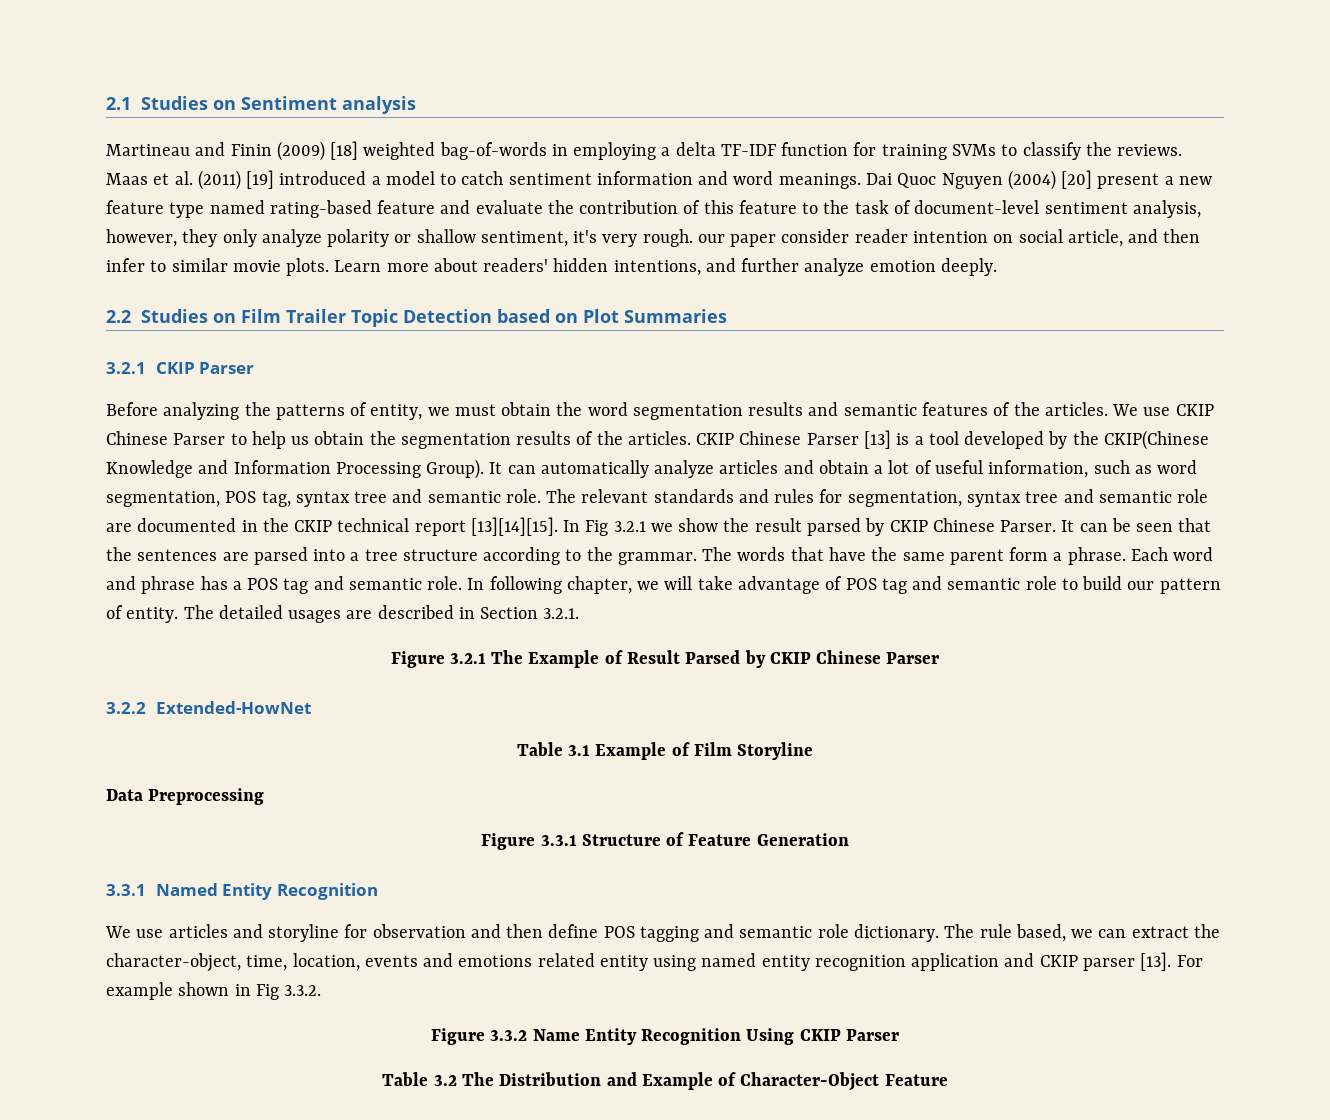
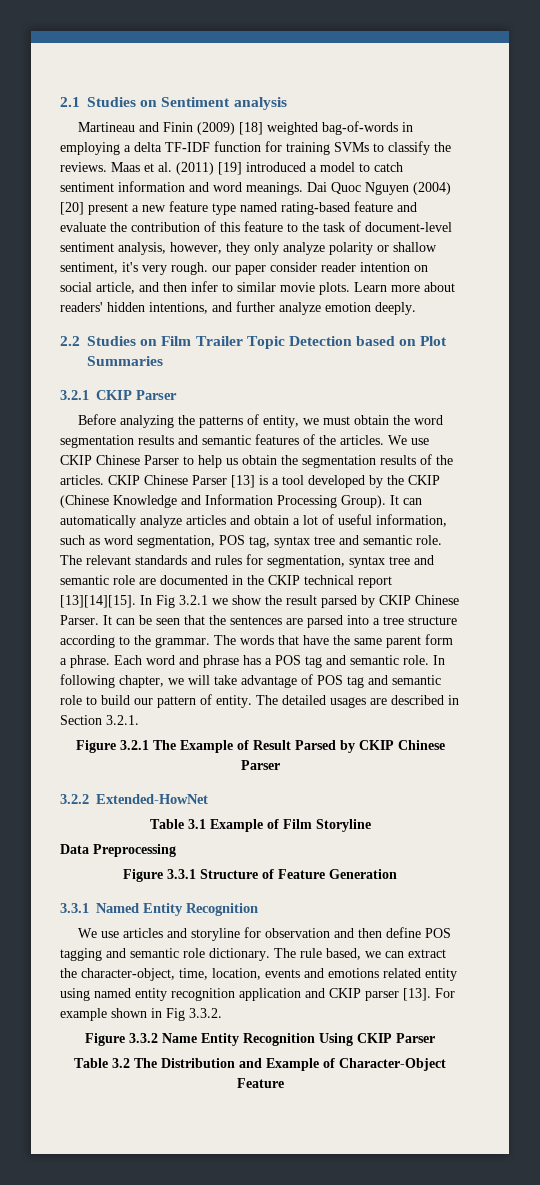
[1103,430,1209,450] CKIP(Chinese -> [408,475,440,485] [60,495,109,508] CKIP (Chinese

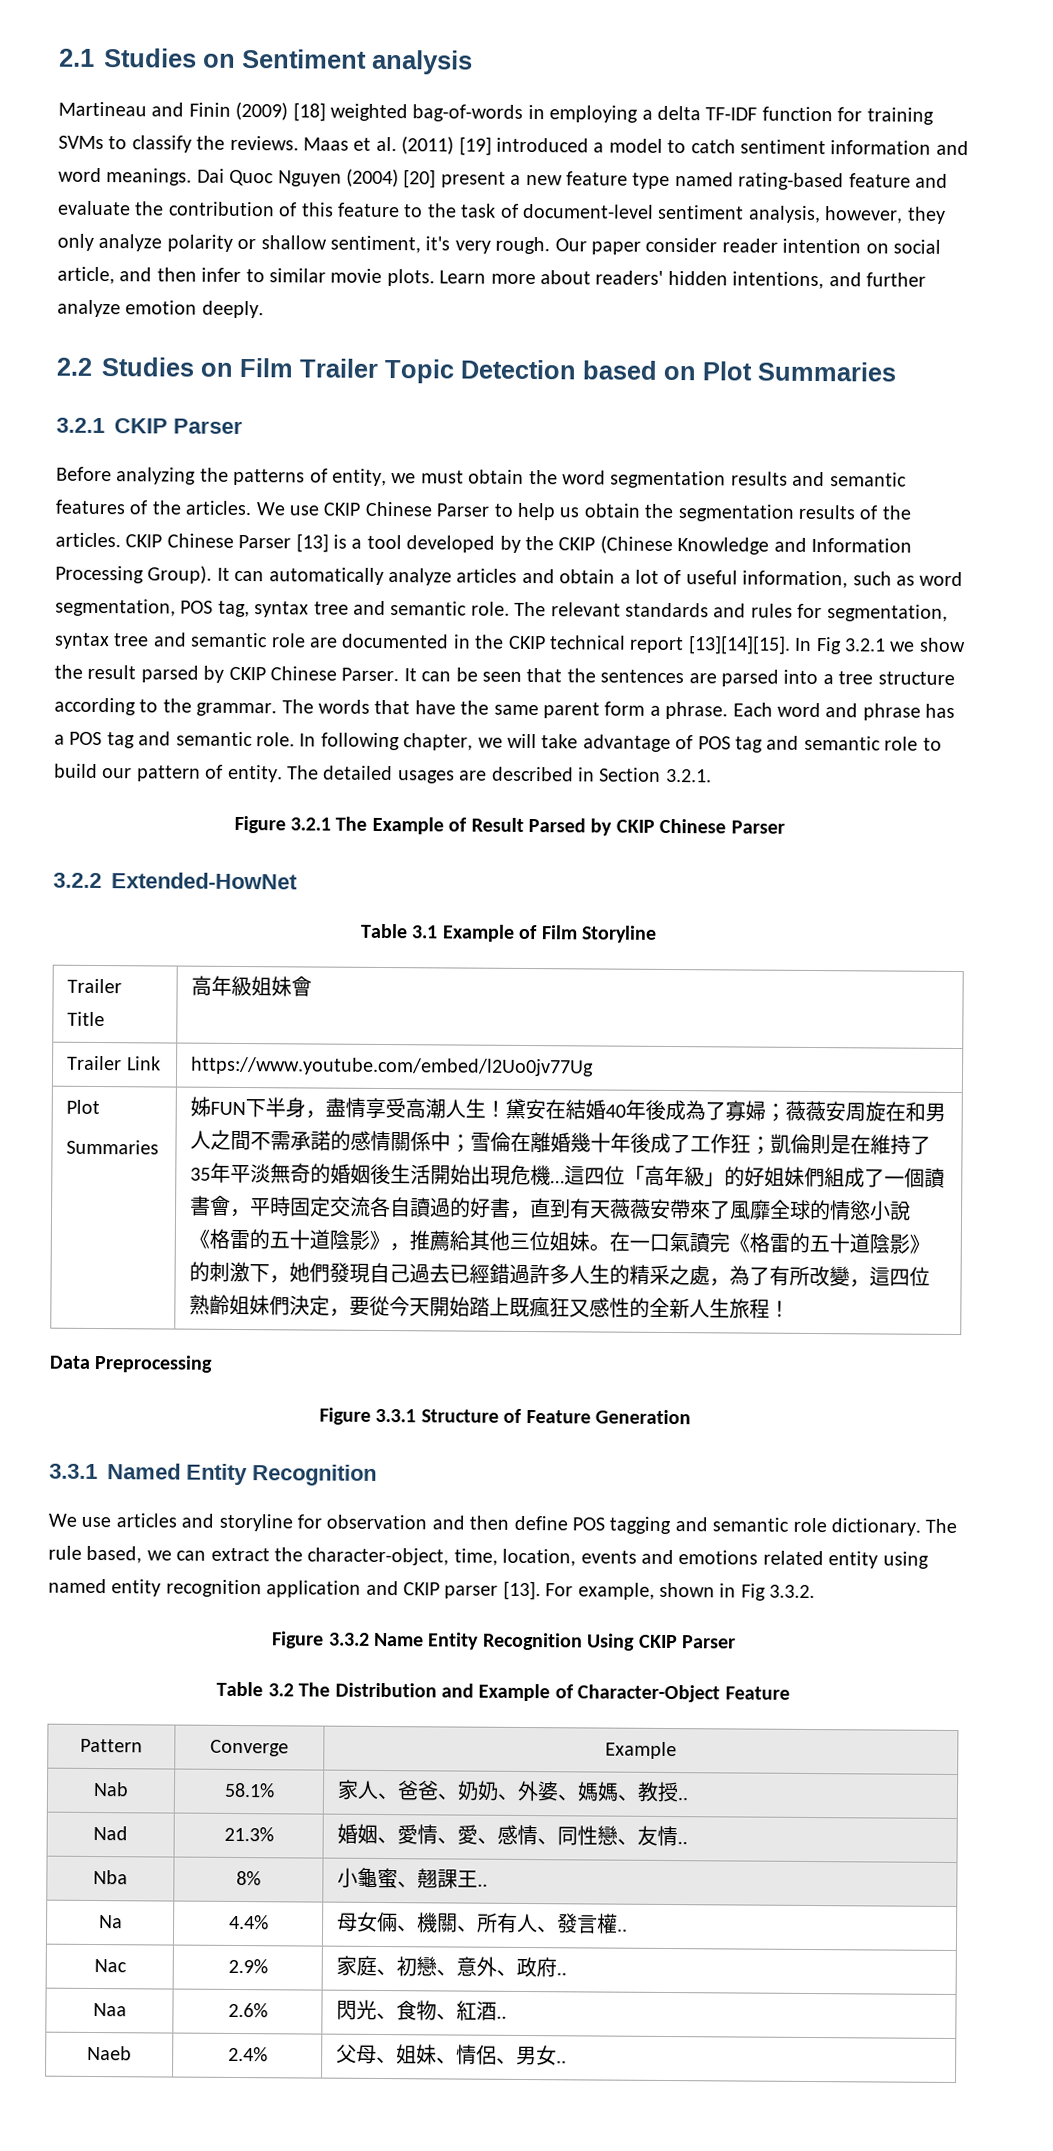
[212,265,231,272] our -> [554,238,587,252] Our
(371, 825) none -> [67,978,123,994] [67,1011,106,1027] [191,975,313,997] [67,1055,161,1071] [191,1056,595,1077] [66,1099,101,1115] [66,1139,160,1155] [190,1096,947,1122] [190,1129,932,1155] [190,1162,946,1188] [190,1195,912,1221] [189,1228,931,1254] [189,1261,931,1288] [189,1294,791,1319] // Trailer Title | 高年級姐妹會 // Trailer Link | https://www.youtube.com/embed/l2Uo0jv77Ug // Plot // Summaries | 姊FUN下半身，盡情享受高潮人生！黛安在結婚40年後成為了寡婦；薇薇安周旋在和男人之間不需承諾的感情關係中；雪倫在離婚幾十年後成了工作狂；凱倫則是在維持了35年平淡無奇的婚姻後生活開始出現危機…這四位「高年級」的好姐妹們組成了一個讀書會，平時固定交流各自讀過的好書，直到有天薇薇安帶來了風靡全球的情慾小說《格雷的五十道陰影》，推薦給其他三位姐妹。在一口氣讀完《格雷的五十道陰影》的刺激下，她們發現自己過去已經錯過許多人生的精采之處，為了有所改變，這四位熟齡姐妹們決定，要從今天開始踏上既瘋狂又感性的全新人生旅程！
[60,1008,107,1021] example -> [577,1582,655,1600] example,
(284, 1083) none -> [80,1738,143,1753] [210,1739,289,1757] [605,1741,678,1760] [93,1781,129,1797] [223,1782,275,1798] [337,1779,689,1803] [93,1825,128,1841] [223,1826,274,1842] [337,1823,689,1847] [93,1869,128,1885] [236,1870,261,1886] [337,1867,489,1889] [98,1915,123,1929] [228,1914,269,1930] [337,1911,629,1934] [93,1959,127,1973] [227,1958,268,1974] [336,1955,568,1978] [92,2002,127,2017] [227,2002,268,2018] [336,1999,508,2021] [87,2045,132,2061] [227,2046,268,2062] [336,2044,568,2066] // Pattern | Converge | Example // Nab | 58.1% | 家人、爸爸、奶奶、外婆、媽媽、教授.. // Nad | 21.3% | 婚姻、愛情、愛、感情、同性戀、友情.. // Nba | 8% | 小龜蜜、翹課王.. // Na | 4.4% | 母女倆、機關、所有人、發言權.. // Nac | 2.9% | 家庭、初戀、意外、政府.. // Naa | 2.6% | 閃光、食物、紅酒.. // Naeb | 2.4% | 父母、姐妹、情侶、男女..

